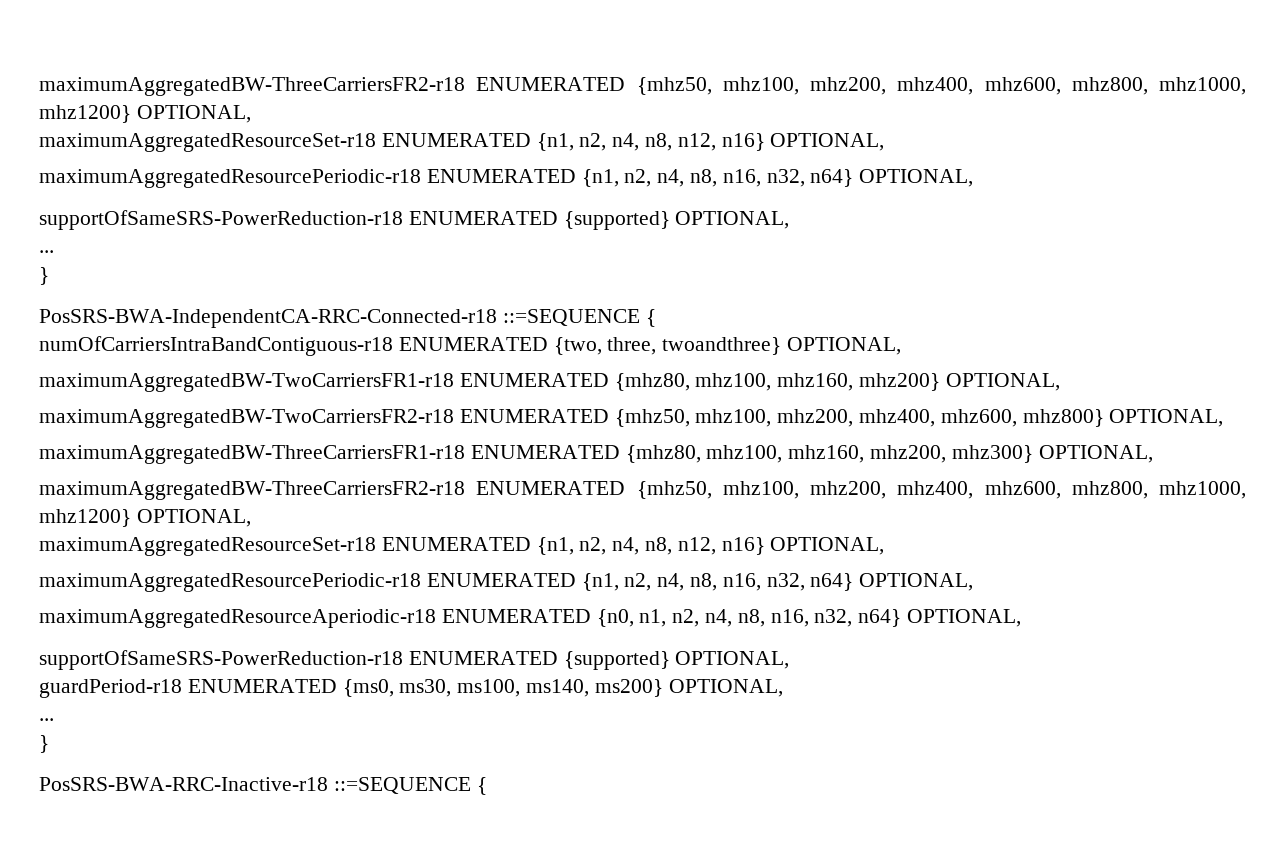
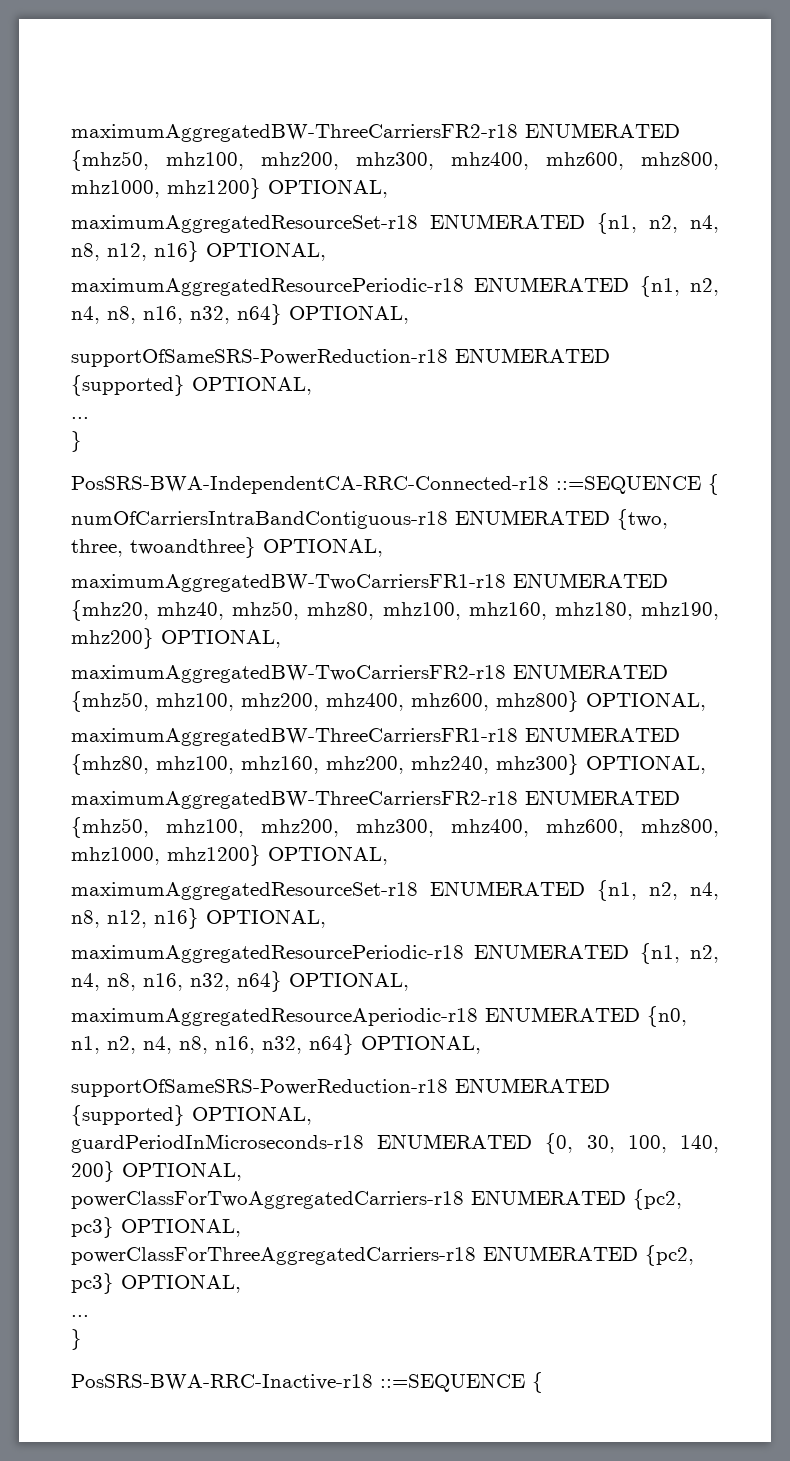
[39,77,886,96] maximumAggregatedBW-ThreeCarriersFR2-r18 ENUMERATED {mhz50, mhz100, mhz200, -> [71,123,680,142] [71,150,434,171] maximumAggregatedBW-ThreeCarriersFR2-r18 ENUMERATED {mhz50, mhz100, mhz200, mhz300,
[614,373,854,391] {mhz80, mhz100, mhz160, -> [71,600,719,621] {mhz20, mhz40, mhz50, mhz80, mhz100, mhz160, mhz180, mhz190,
(947, 454) none -> [411,756,489,774] mhz240,
(886, 490) none -> [356,819,434,837] mhz300,
[39,679,663,698] guardPeriod-r18 ENUMERATED {ms0, ms30, ms100, ms140, ms200} -> [71,1133,720,1154] [71,1161,242,1182] [71,1189,682,1210] [71,1217,241,1238] [71,1245,694,1266] [71,1273,114,1294] guardPeriodInMicroseconds-r18 ENUMERATED {0, 30, 100, 140, 200} OPTIONAL, // powerClassForTwoAggregatedCarriers-r18 ENUMERATED {pc2, pc3} OPTIONAL, // powerClassForThreeAggregatedCarriers-r18 ENUMERATED {pc2, pc3}

